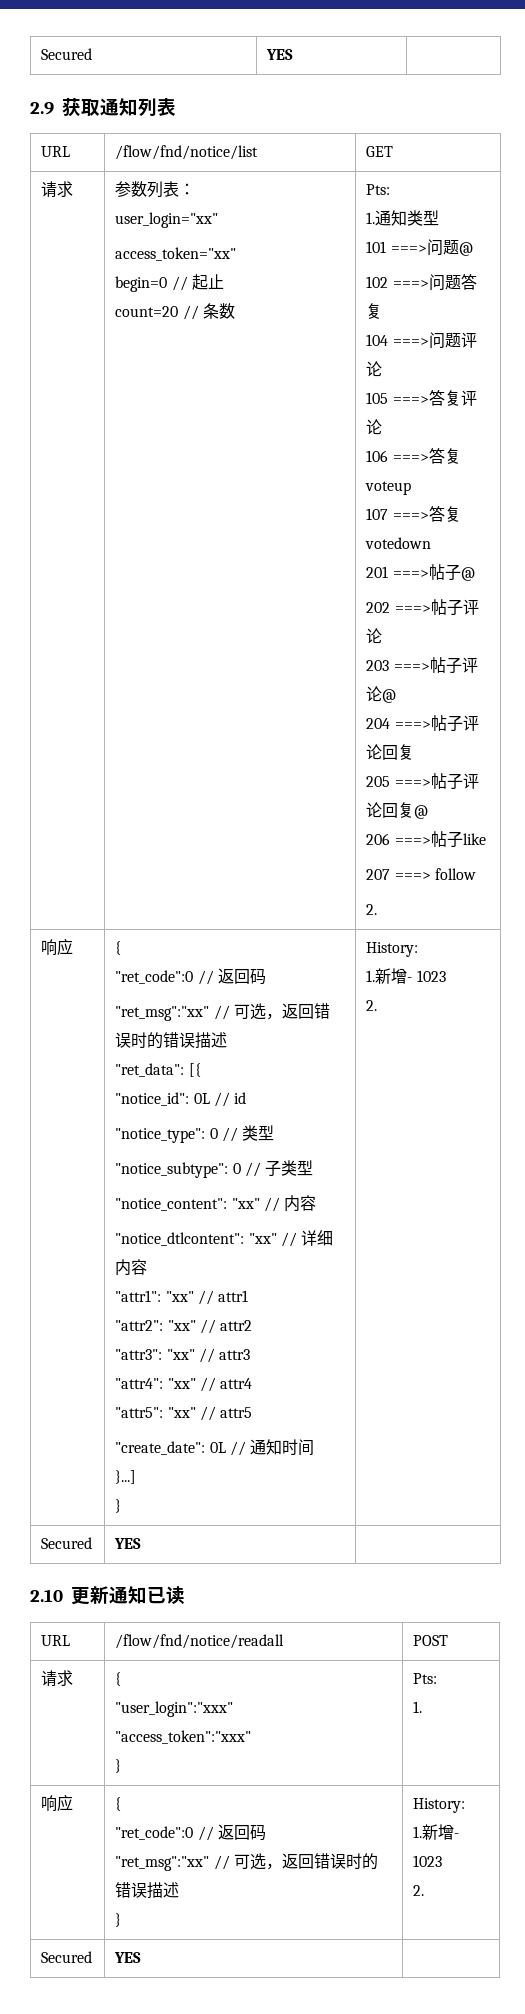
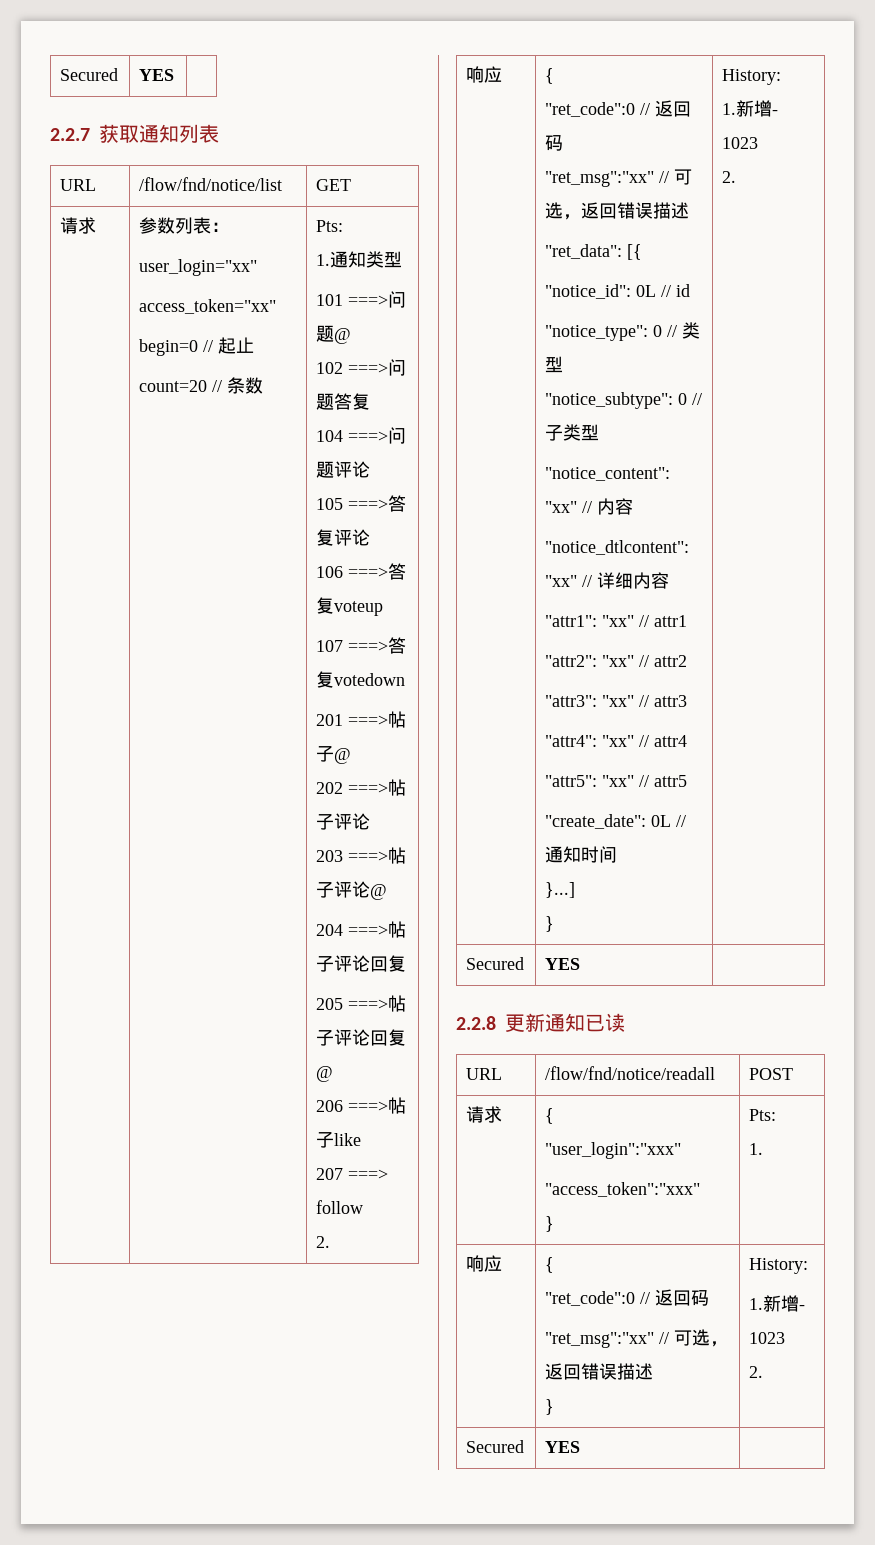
[41,48,93,60] [266,49,294,60] [30,102,54,115] Secured | YES | // 2.9 -> [60,68,119,81] [139,69,175,81] [50,128,90,141] Secured | YES | // 2.2.7
[131,1032,196,1049] 时的错误 -> (654, 210) none
[30,1589,63,1602] 2.10 -> [456,1016,496,1030] 2.2.8
[346,1853,379,1870] [115,1882,148,1898] 时的错误 -> (618, 1371) none

